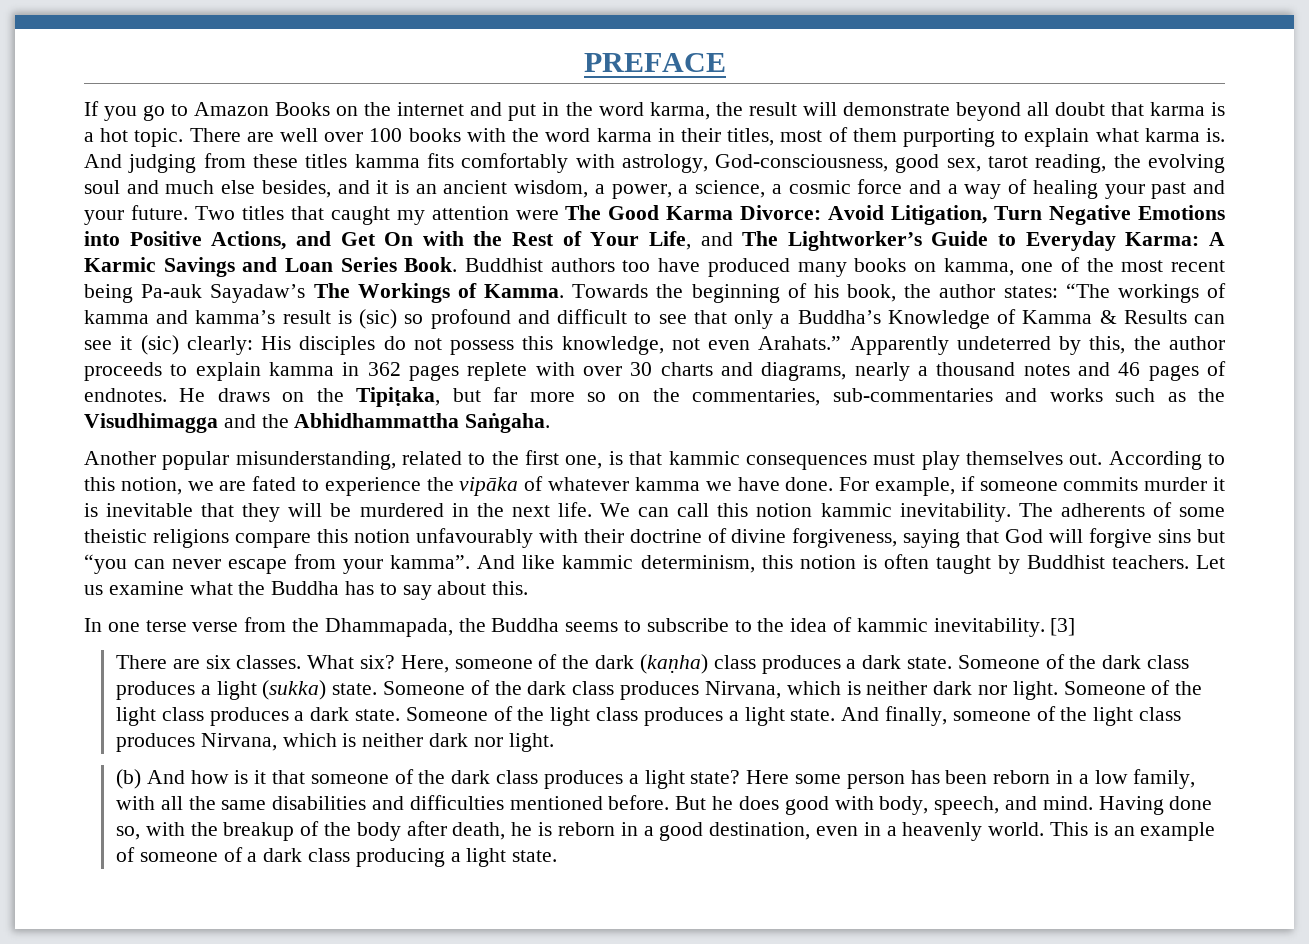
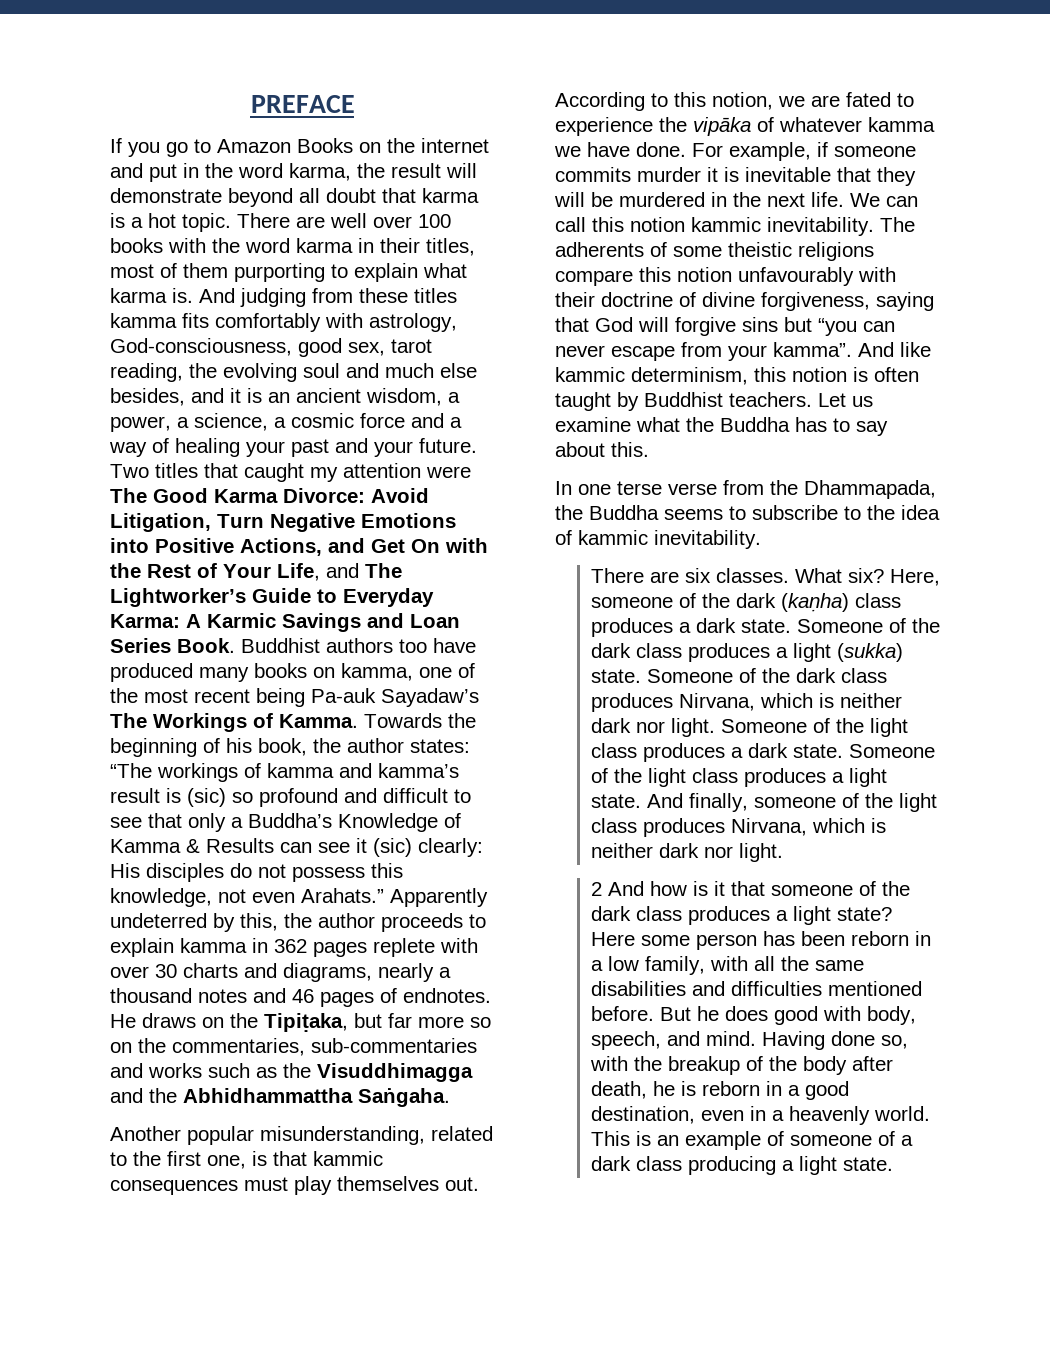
[84,413,218,433] Visudhimagga -> [317,1063,473,1082] Visuddhimagga
[1050,618,1076,636] [3] -> (761, 539) none
[116,769,142,789] (b) -> [590,882,602,896] 2

